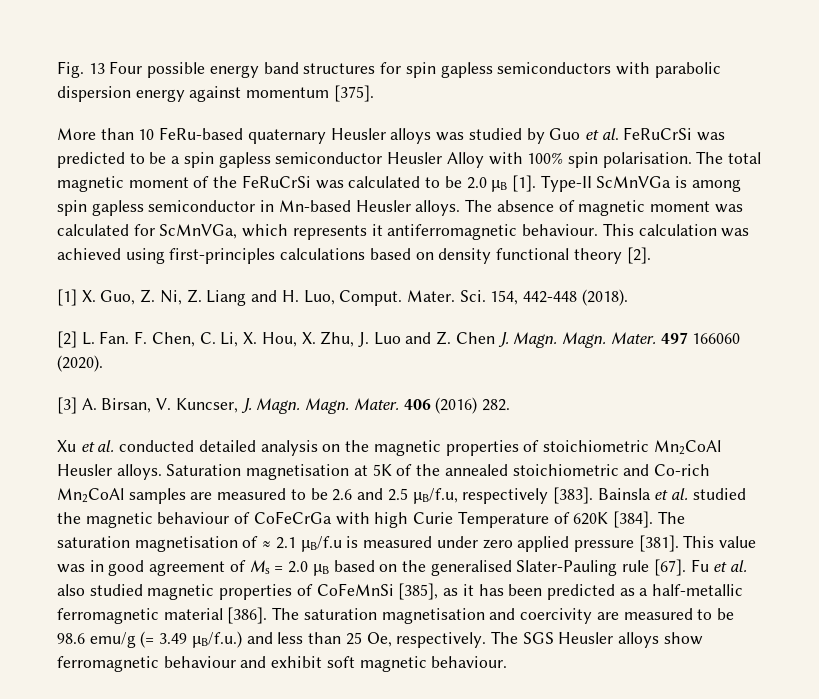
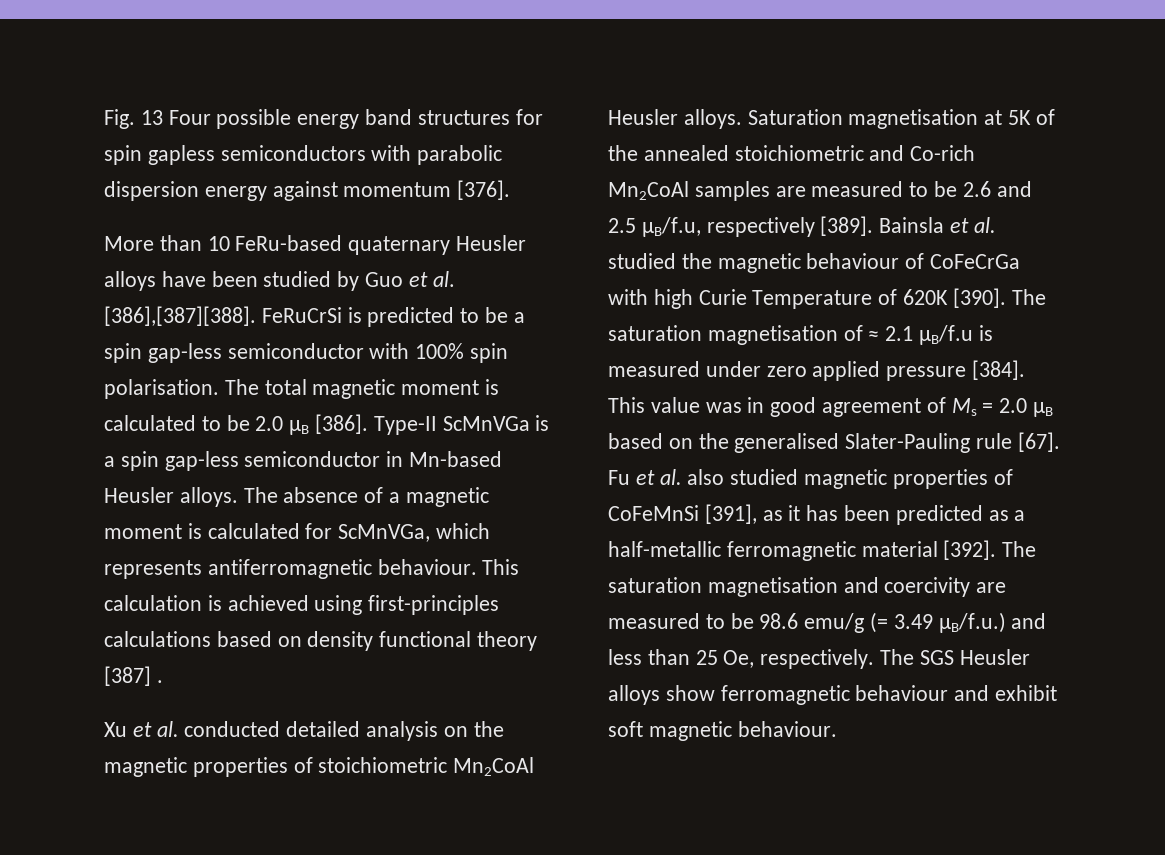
[333,85,374,102] [375]. -> [457,180,511,200] [376].
[436,132,465,141] was -> [161,271,258,287] have been
[623,127,726,141] FeRuCrSi was -> [104,306,362,326] [386],[387][388]. FeRuCrSi is
[218,152,484,168] gapless semiconductor Heusler Alloy -> [147,343,364,363] gap-less semiconductor
[193,175,344,189] of the FeRuCrSi was -> [485,379,500,395] is
[511,175,536,192] [1]. -> [315,414,369,434] [386].
[691,179,741,192] [57,200,144,216] among spin gapless -> [104,451,239,471] a spin gap-less
[578,200,743,216] magnetic moment was -> [389,487,489,507] [104,523,202,539] a magnetic moment is
[371,224,383,236] it -> (202, 569) none
[721,228,750,237] was -> [207,595,222,611] is
[626,247,651,264] [57,289,628,306] [57,331,741,348] [57,355,103,372] [57,397,510,414] [2]. // [1] X. Guo, Z. Ni, Z. Liang and H. Luo, Comput. Mater. Sci. 154, 442-448 (2018). // [2] L. Fan. F. Chen, C. Li, X. Hou, X. Zhu, J. Luo and Z. Chen J. Magn. Magn. Mater. 497 166060 (2020). // [3] A. Birsan, V. Kuncser, J. Magn. Magn. Mater. 406 (2016) 282. -> [104,666,163,686] [387] .
[552,487,593,504] [383]. -> [820,216,874,236] [389].
[612,511,653,528] [384]. -> [952,288,1006,308] [390].
[638,535,679,552] [381]. -> [972,360,1026,380] [384].
[398,583,439,600] [385], -> [704,504,757,524] [391],
[227,607,268,624] [386]. -> [943,540,997,560] [392].

